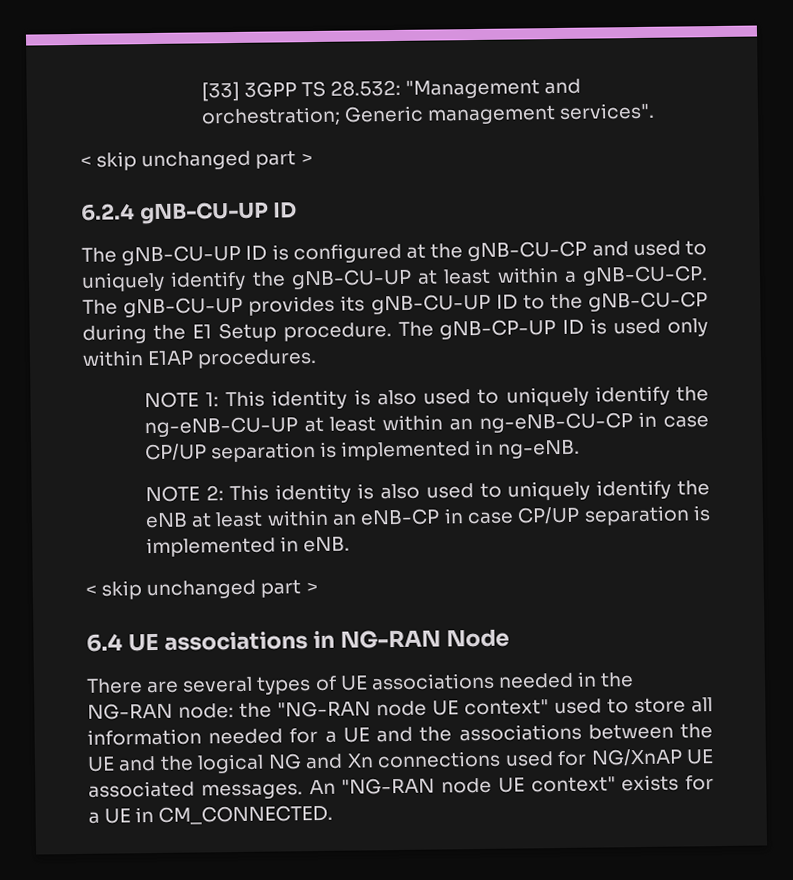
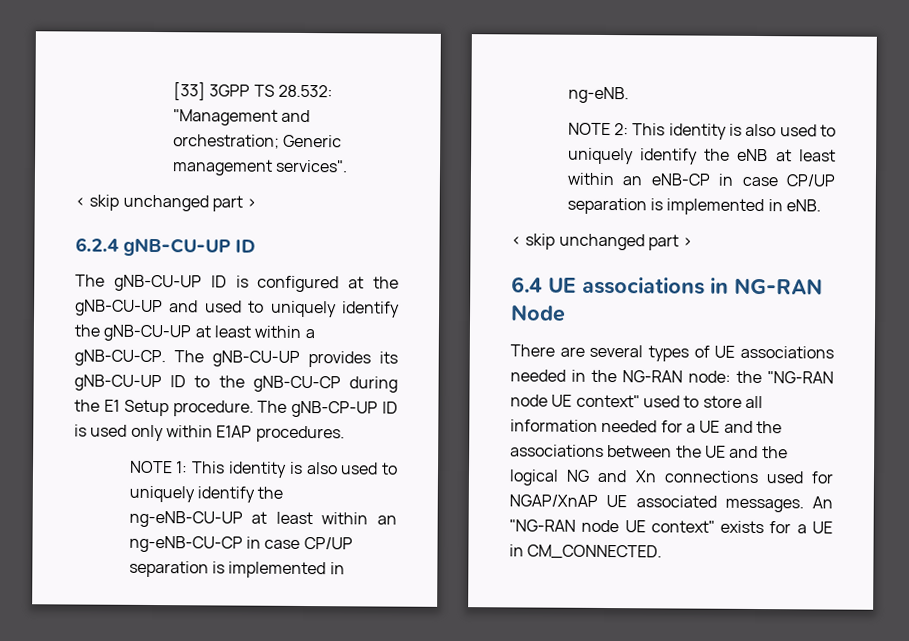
[467,240,588,262] gNB-CU-CP -> [75,299,163,317] gNB-CU-UP
[590,748,683,767] NG/XnAP -> [509,494,598,507] NGAP/XnAP

